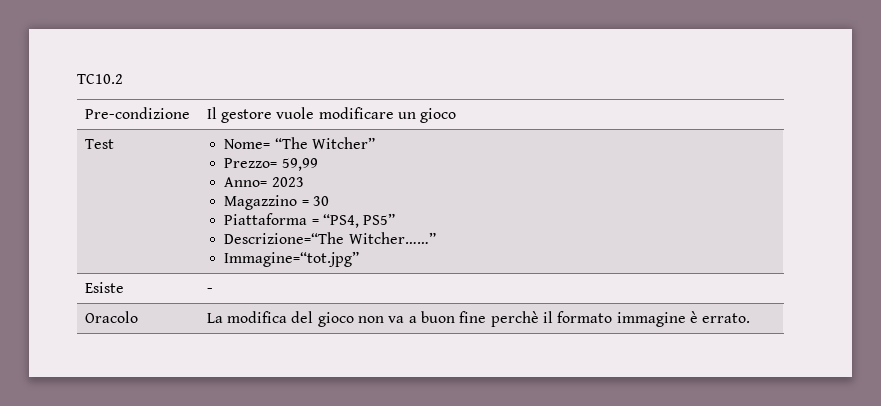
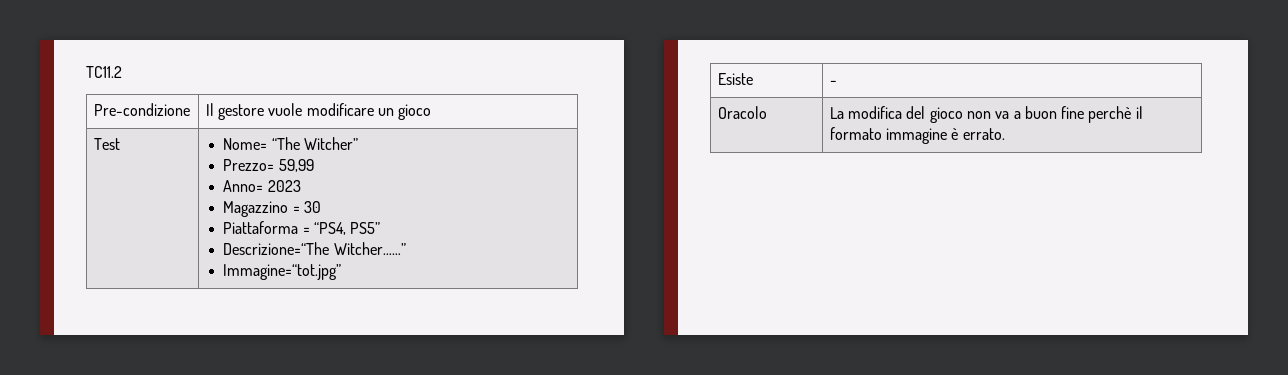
[77,74,123,84] TC10.2 -> [86,66,122,78] TC11.2

